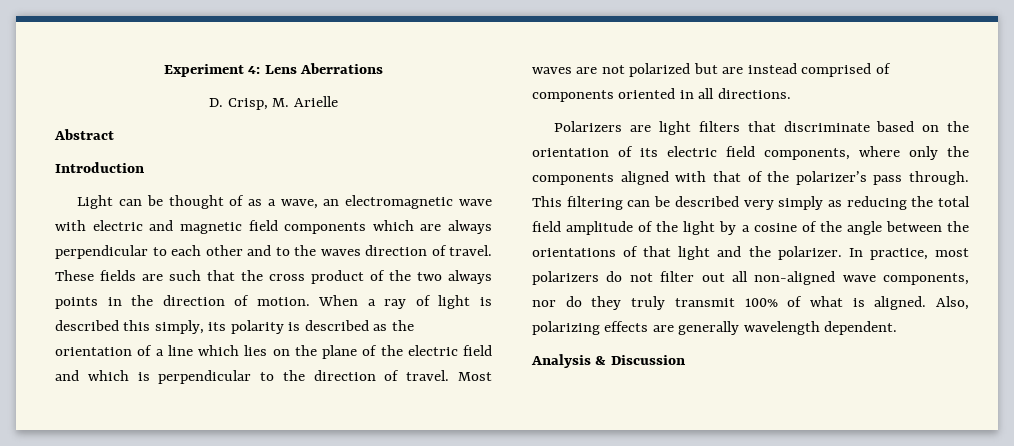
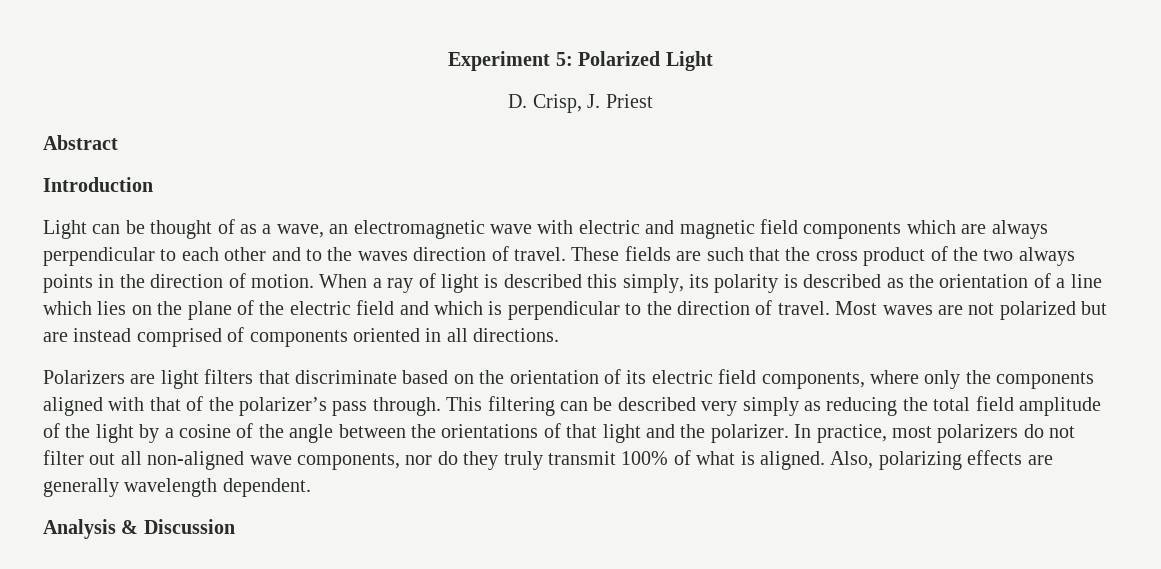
[248,63,384,74] 4: Lens Aberrations -> [555,51,713,71] 5: Polarized Light
[272,96,338,107] M. Arielle -> [587,94,653,108] J. Priest

